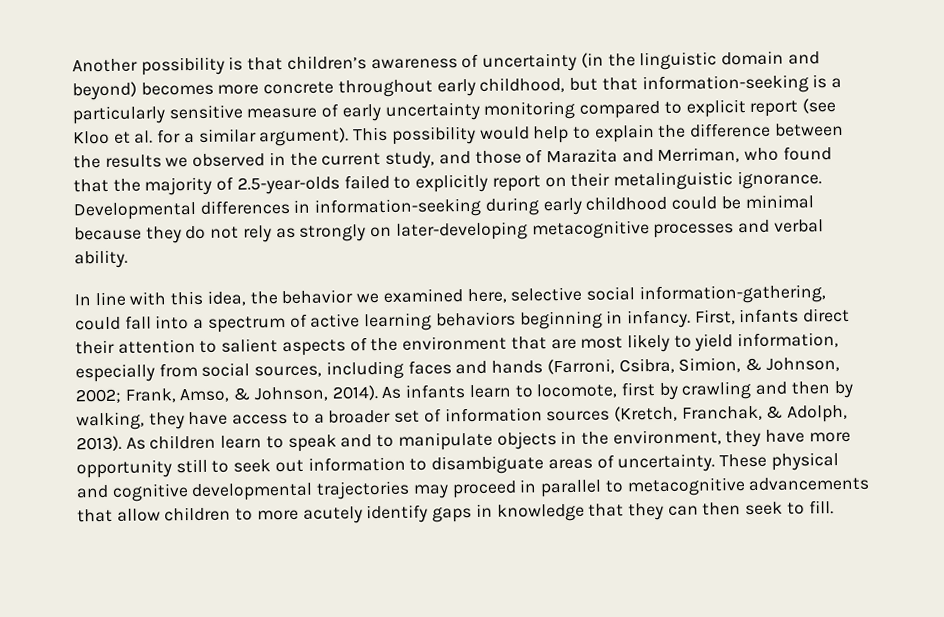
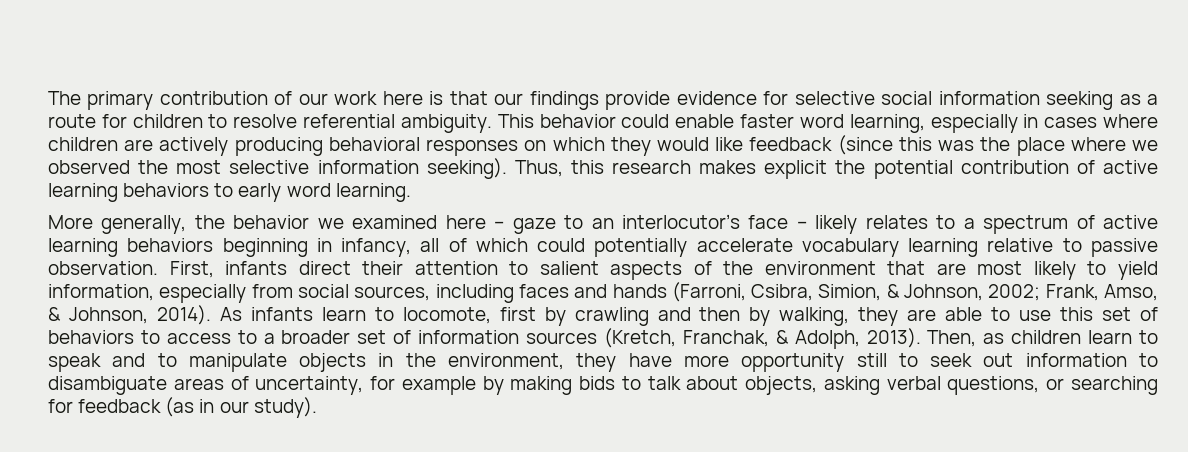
[72,50,820,76] [72,74,842,101] [72,98,836,125] [73,122,844,147] [73,146,832,169] [73,170,822,196] [73,194,814,221] [74,219,824,244] [74,249,128,269] [74,284,826,307] [75,315,190,331] Another possibility is that children’s awareness of uncertainty (in the linguistic domain and beyond) becomes more concrete throughout early childhood, but that information-seeking is a particularly sensitive measure of early uncertainty monitoring compared to explicit report (see Kloo et al. for a similar argument). This possibility would help to explain the difference between the results we observed in the current study, and those of Marazita and Merriman, who found that the majority of 2.5-year-olds failed to explicitly report on their metalinguistic ignorance. Developmental differences in information-seeking during early childhood could be minimal because they do not rely as strongly on later-developing metacognitive processes and verbal ability. // In line with this idea, the behavior we examined here, selective social information-gathering, could fall into -> [48,91,1158,110] [48,114,1159,133] [48,135,1158,156] [48,158,1158,179] [48,183,411,202] [48,214,956,234] The primary contribution of our work here is that our findings provide evidence for selective social information seeking as a route for children to resolve referential ambiguity. This behavior could enable faster word learning, especially in cases where children are actively producing behavioral responses on which they would like feedback (since this was the place where we observed the most selective information seeking). Thus, this research makes explicit the potential contribution of active learning behaviors to early word learning. // More generally, the behavior we examined here – gaze to an interlocutor’s face – likely relates to
[626,309,691,329] infancy. -> [341,238,1158,257] [48,261,158,275] infancy, all of which could potentially accelerate vocabulary learning relative to passive observation.
[188,411,229,426] have -> [907,307,1159,321] [48,330,160,344] are able to use this set of behaviors to
[125,437,146,450] As -> [927,330,1005,347] Then, as
[617,452,839,473] [76,476,870,502] [77,500,834,524] uncertainty. These physical and cognitive developmental trajectories may proceed in parallel to metacognitive advancements that allow children to more acutely identify gaps in knowledge that they can then seek to fill. -> [255,376,1158,395] [48,397,317,418] uncertainty, for example by making bids to talk about objects, asking verbal questions, or searching for feedback (as in our study).

